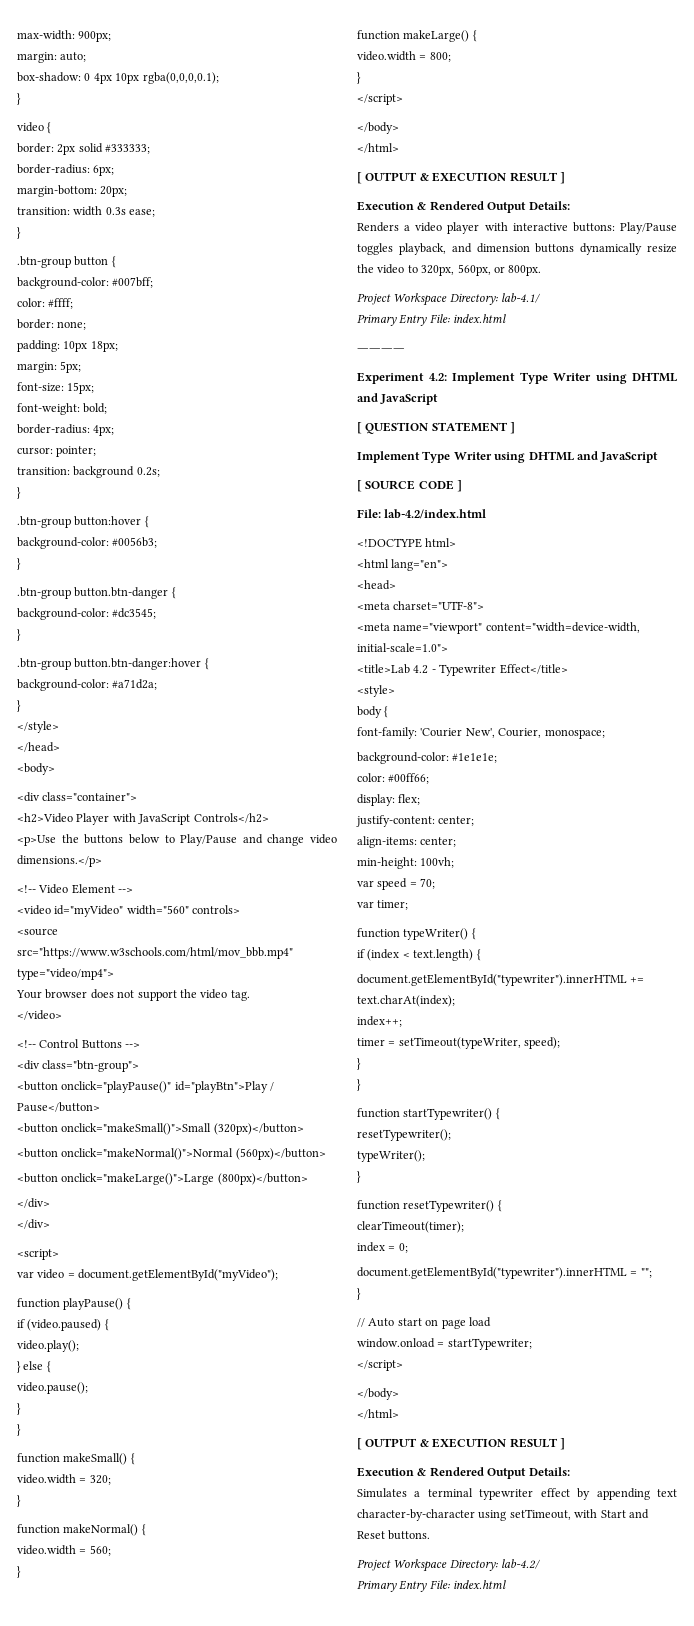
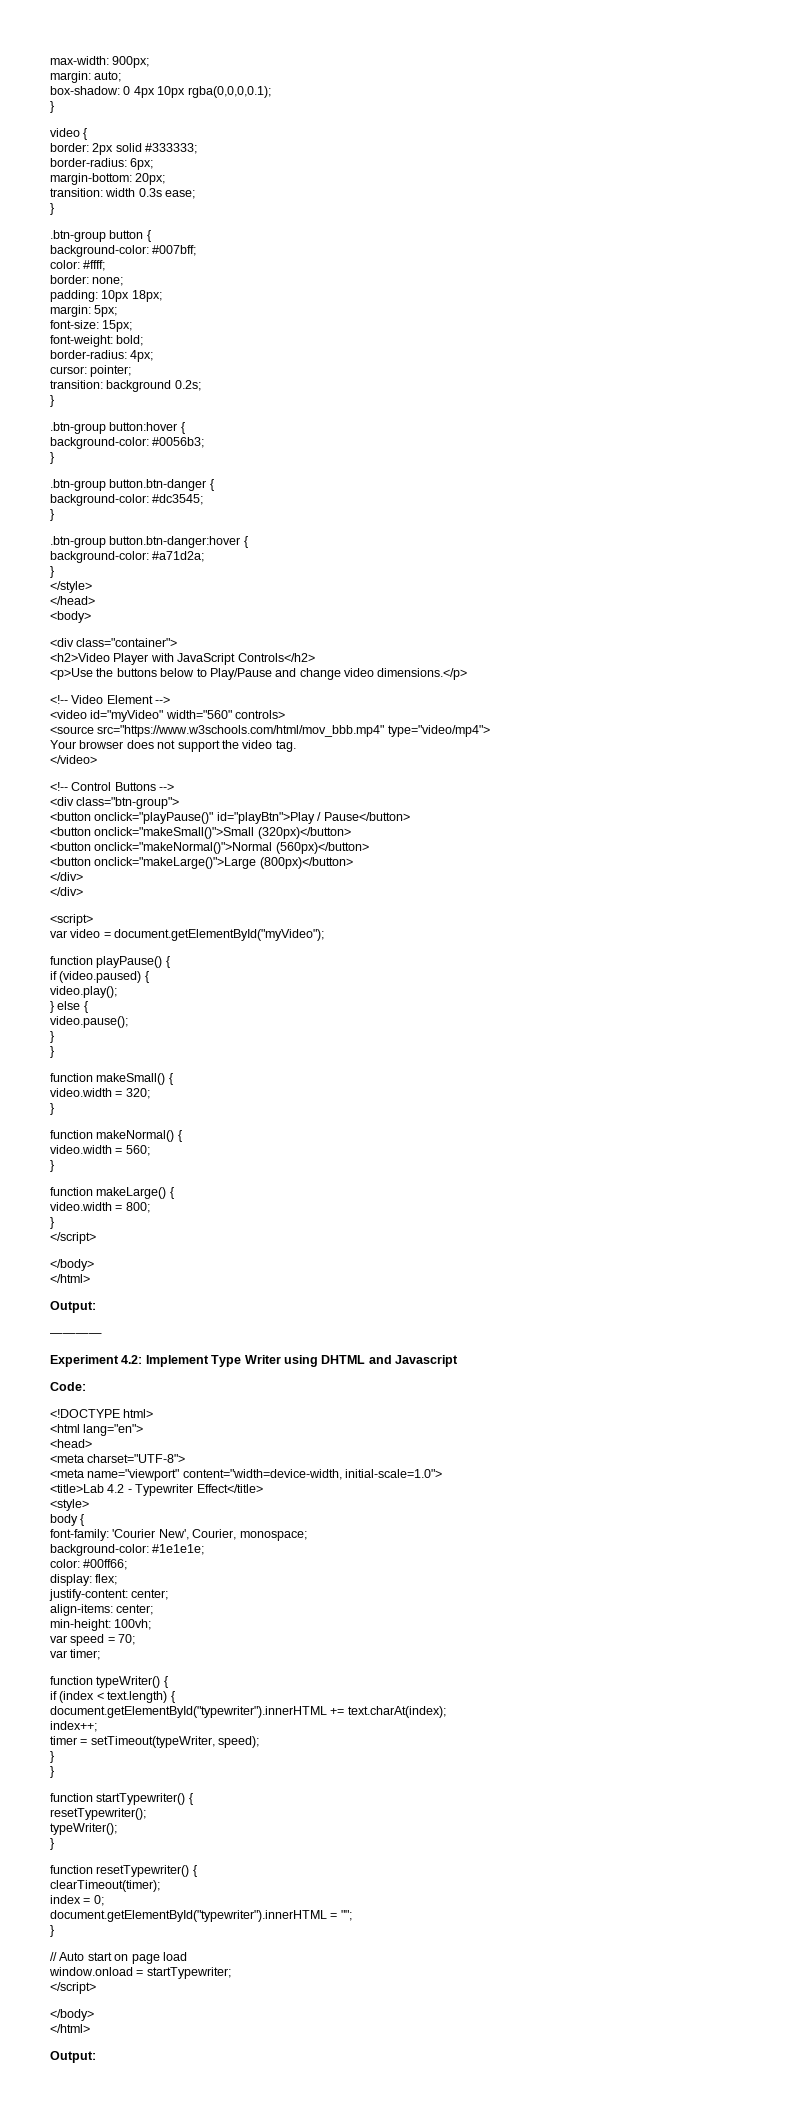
[357,172,565,184] [357,201,570,213] [357,222,677,234] [357,243,677,255] [357,264,542,276] [357,293,542,306] [357,314,507,326] [ OUTPUT & EXECUTION RESULT ] // Execution & Rendered Output Details: // Renders a video player with interactive buttons: Play/Pause toggles playback, and dimension buttons dynamically resize the video to 320px, 560px, or 800px. // Project Workspace Directory: lab-4.1/ // Primary Entry File: index.html -> [50,1301,96,1313] Output:
[380,394,439,405] [357,422,516,434] [357,451,659,463] [357,480,463,492] [357,509,487,519] JavaScript // [ QUESTION STATEMENT ] // Implement Type Writer using DHTML and JavaScript // [ SOURCE CODE ] // File: lab-4.2/index.html -> [395,1355,458,1367] [50,1382,86,1391] Javascript // Code:
[357,1438,565,1450] [357,1467,570,1479] [357,1488,677,1500] [357,1509,649,1521] [357,1530,431,1540] [357,1559,542,1572] [357,1580,507,1592] [ OUTPUT & EXECUTION RESULT ] // Execution & Rendered Output Details: // Simulates a terminal typewriter effect by appending text character-by-character using setTimeout, with Start and Reset buttons. // Project Workspace Directory: lab-4.2/ // Primary Entry File: index.html -> [50,2051,96,2063] Output:

